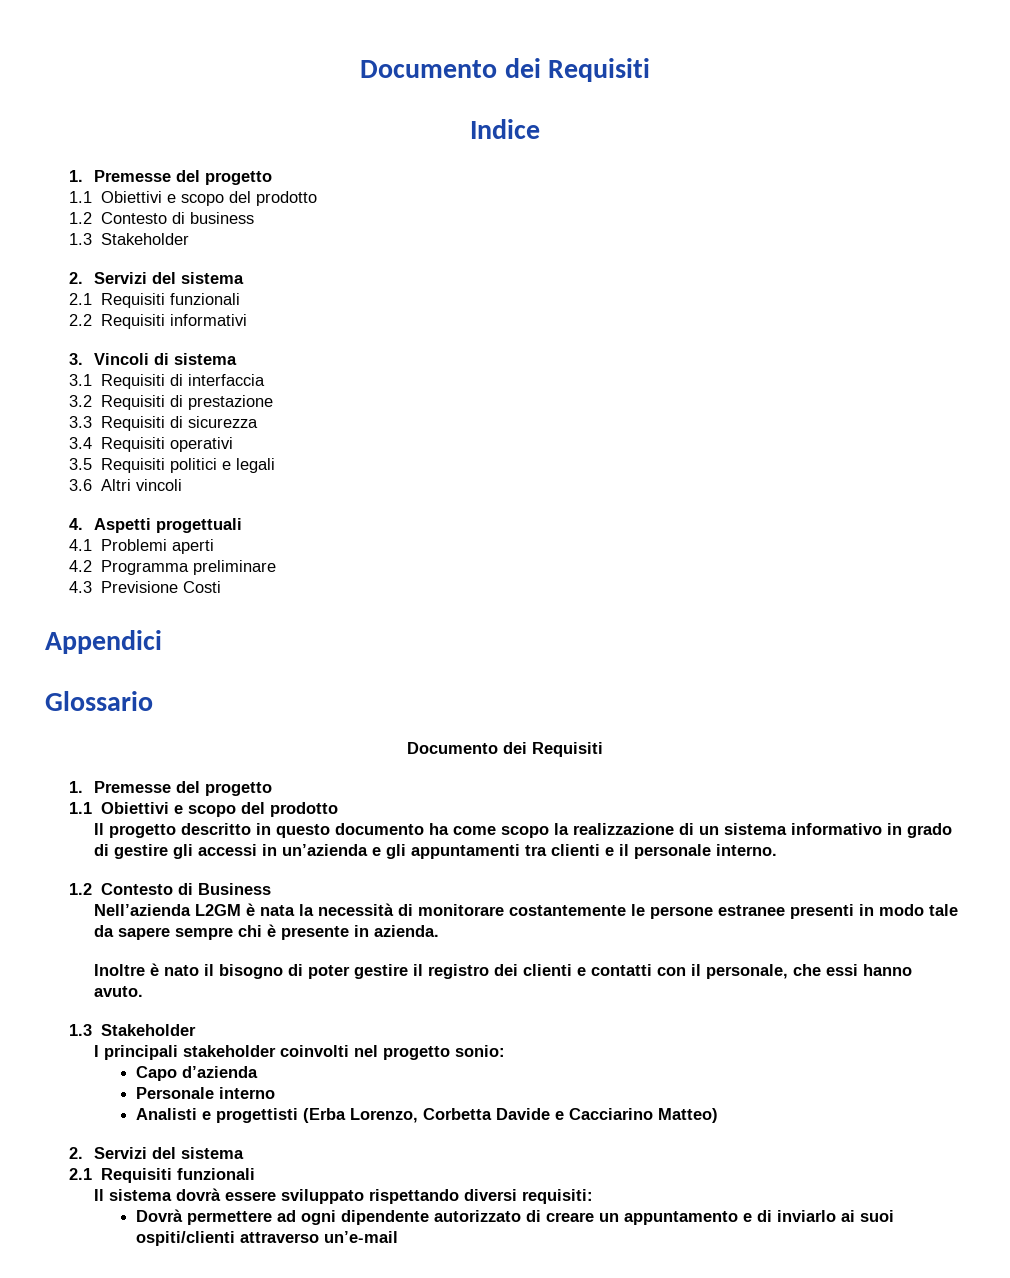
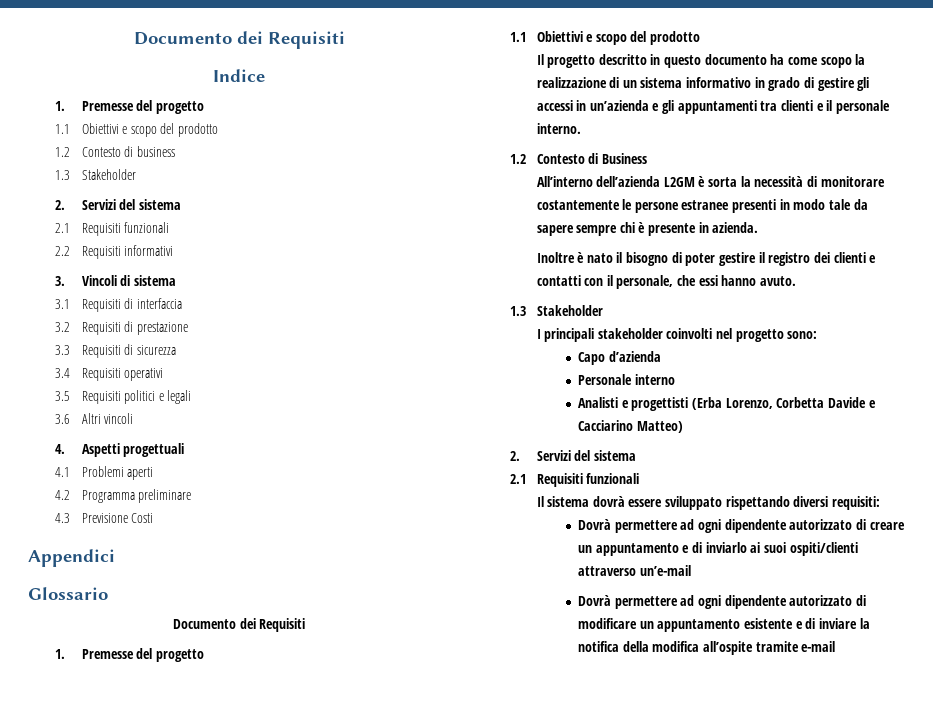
[93,904,191,916] Nell’azienda -> [536,176,661,187] All’interno dell’azienda
[259,905,295,916] nata -> [708,177,738,187] sorta
[454,1045,505,1057] sonio: -> [787,331,818,339] sono:
(399, 1237) none -> [578,595,866,609] [578,618,870,632] [578,641,836,655] // Dovrà permettere ad ogni dipendente autorizzato di modificare un appuntamento esistente e di inviare la notifica della modifica all’ospite tramite e-mail

